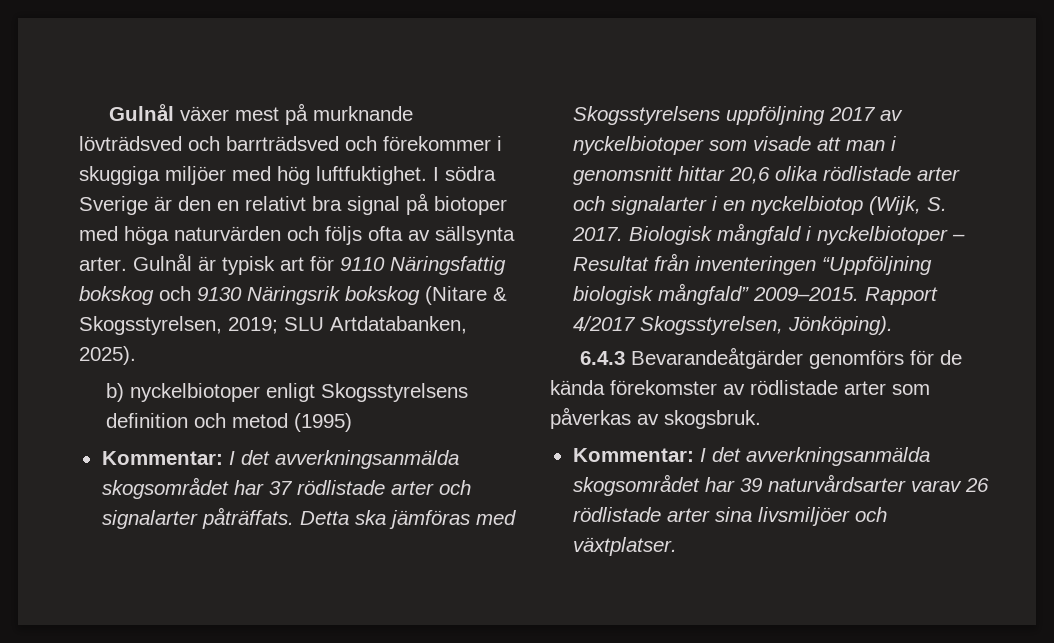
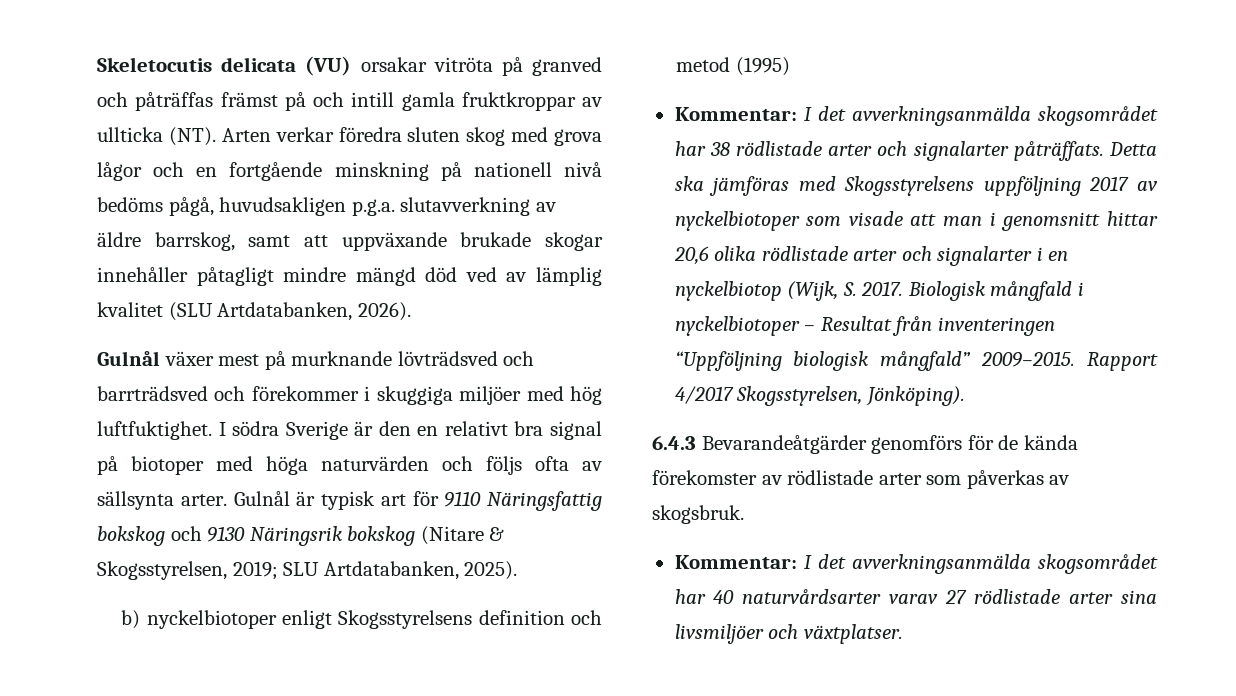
(109, 112) none -> [97,56,602,76] [97,92,602,111] [97,127,602,146] [97,162,602,181] [97,197,556,216] [97,232,603,251] [97,267,602,286] [97,302,411,321] Skeletocutis delicata (VU) orsakar vitröta på granved och påträffas främst på och intill gamla fruktkroppar av ullticka (NT). Arten verkar föredra sluten skog med grova lågor och en fortgående minskning på nationell nivå bedöms pågå, huvudsakligen p.g.a. slutavverkning av äldre barrskog, samt att uppväxande brukade skogar innehåller påtagligt mindre mängd död ved av lämplig kvalitet (SLU Artdatabanken, 2026). //
[268,481,293,495] 37 -> [709,142,730,156] 38
[739,478,762,492] 39 -> [713,590,735,604] 40
[964,478,989,492] 26 -> [945,590,968,604] 27

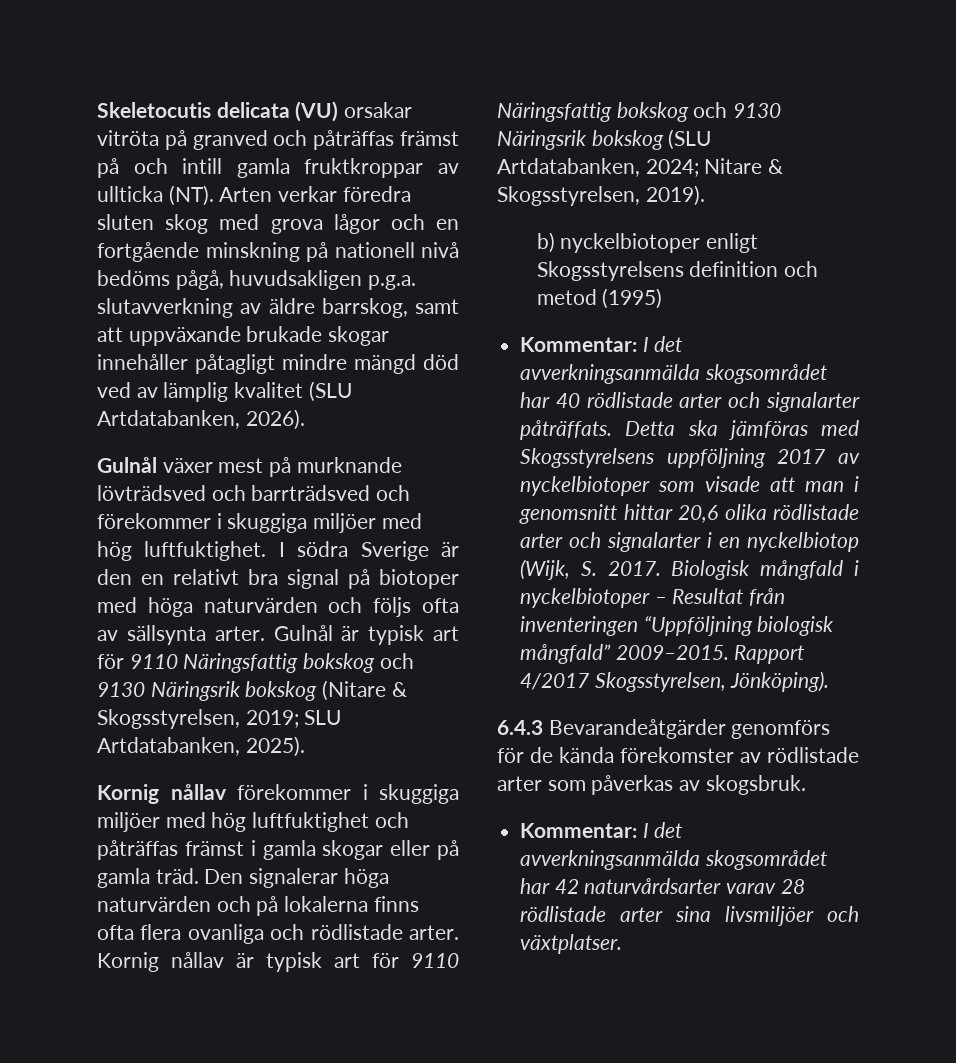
(518, 570) none -> [97,784,459,804] [97,812,409,832] [97,840,459,860] [97,868,389,888] [97,896,419,916] [97,924,459,944] [97,952,459,972] [497,102,782,122] [497,129,712,150] [497,158,784,177] [497,185,705,206] // Kornig nållav förekommer i skuggiga miljöer med hög luftfuktighet och påträffas främst i gamla skogar eller på gamla träd. Den signalerar höga naturvärden och på lokalerna finns ofta flera ovanliga och rödlistade arter. Kornig nållav är typisk art för 9110 Näringsfattig bokskog och 9130 Näringsrik bokskog (SLU Artdatabanken, 2024; Nitare & Skogsstyrelsen, 2019).
[709,142,730,156] 38 -> [555,393,580,408] 40
[713,590,735,604] 40 -> [554,879,579,894] 42
[945,590,968,604] 27 -> [780,879,805,894] 28

